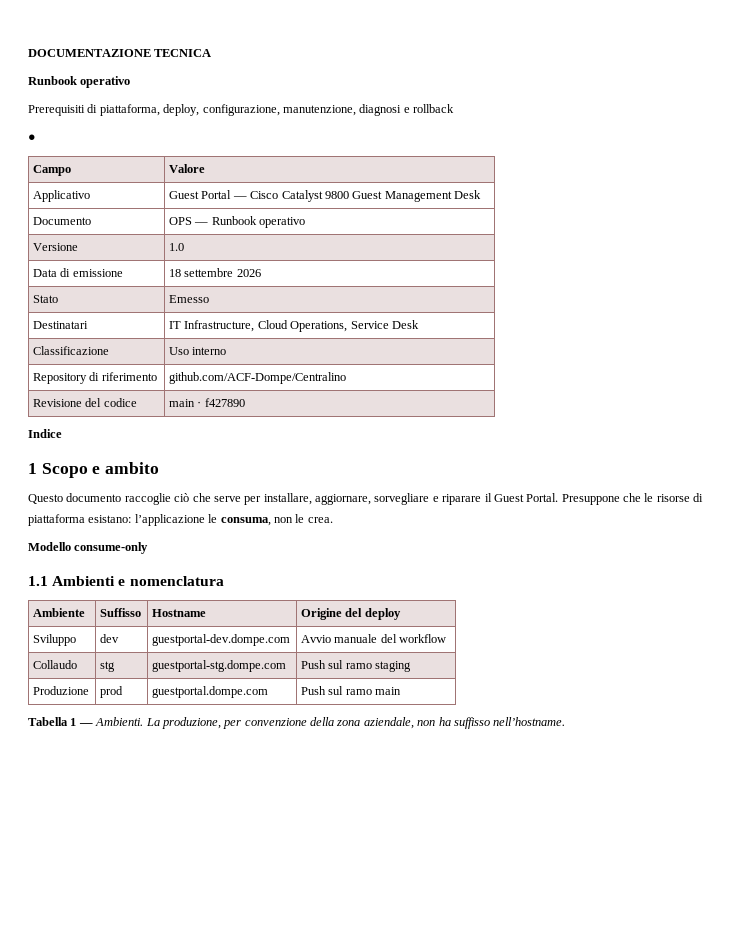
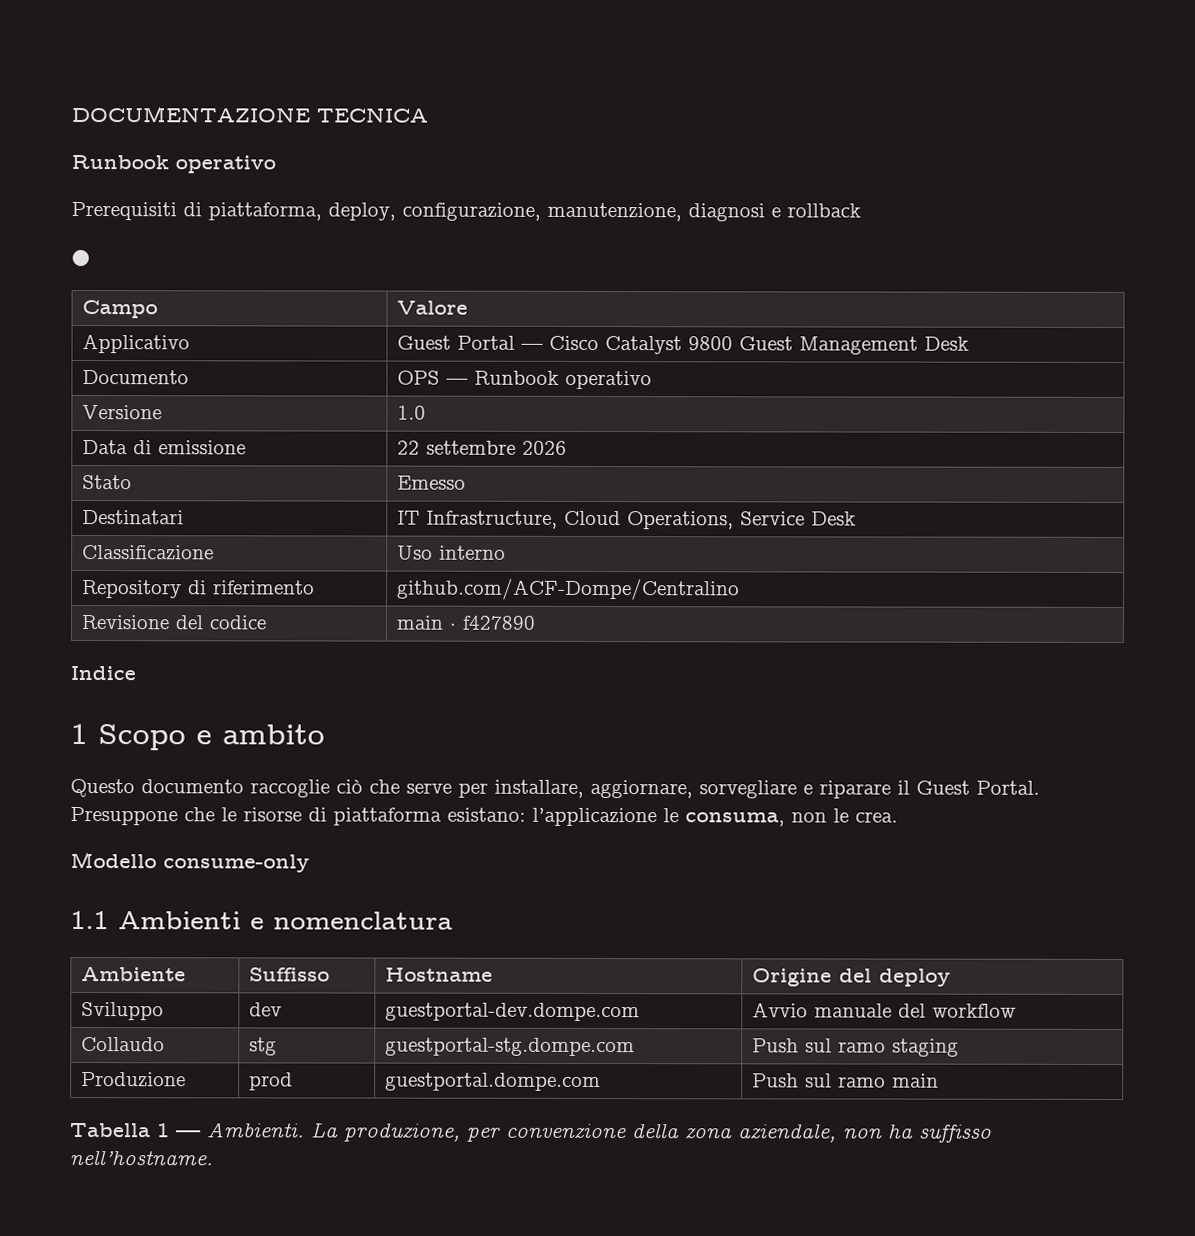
[169,269,182,277] 18 -> [396,440,420,455] 22

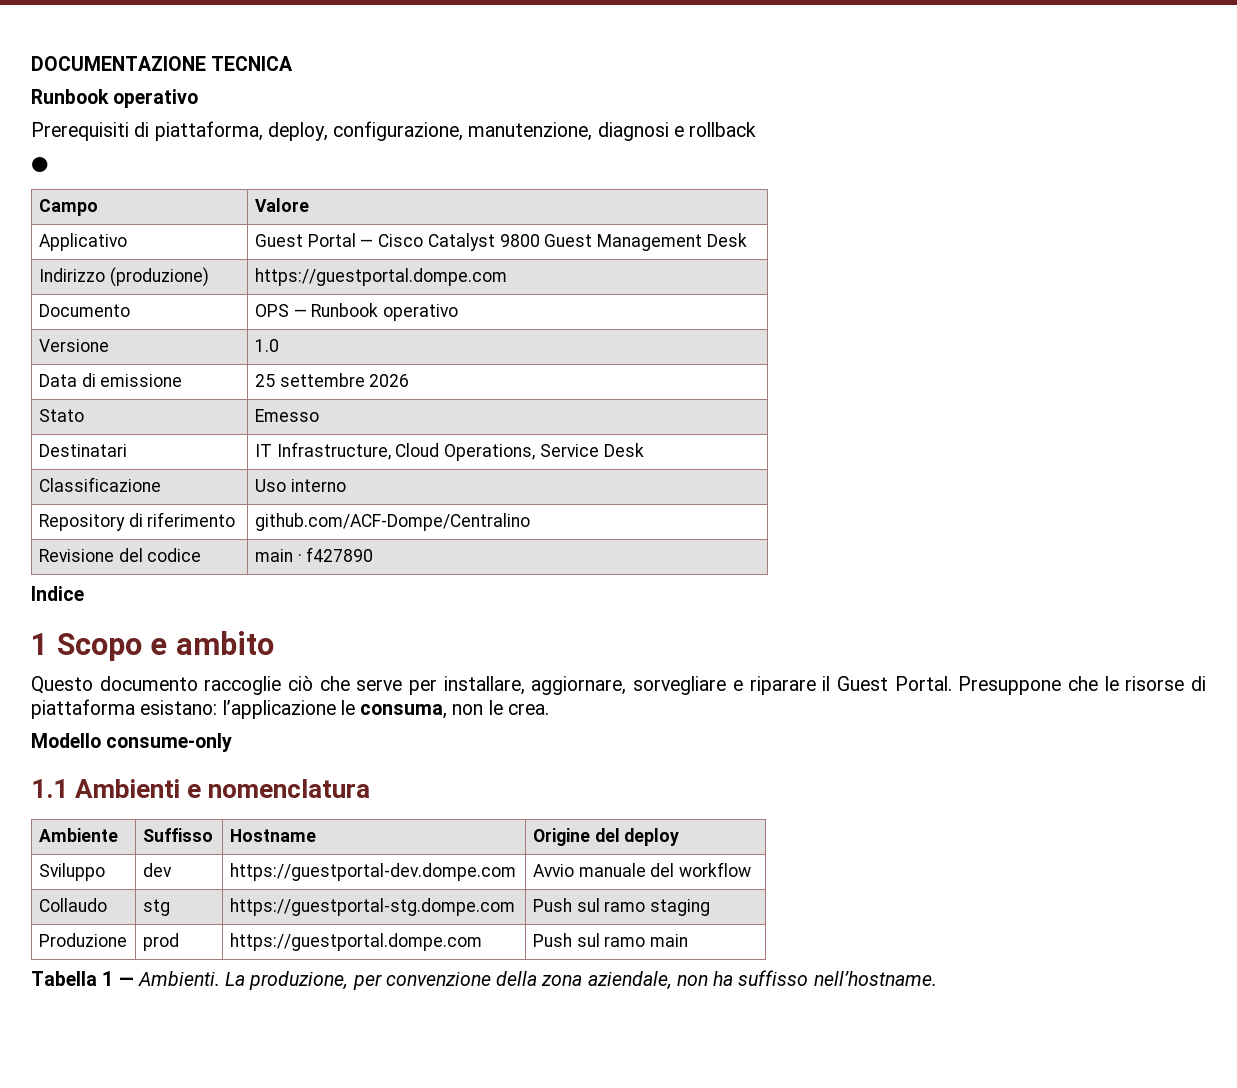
(969, 343) none -> [38,267,209,287] [254,268,507,286] // Indirizzo (produzione) | https://guestportal.dompe.com
[396,440,420,455] 22 -> [254,374,275,387] 25
[384,1002,640,1022] guestportal-dev.dompe.com -> [229,863,516,881] https://guestportal-dev.dompe.com
[384,1037,635,1057] guestportal-stg.dompe.com -> [229,898,515,916] https://guestportal-stg.dompe.com
[384,1072,601,1092] guestportal.dompe.com -> [229,933,482,951] https://guestportal.dompe.com

